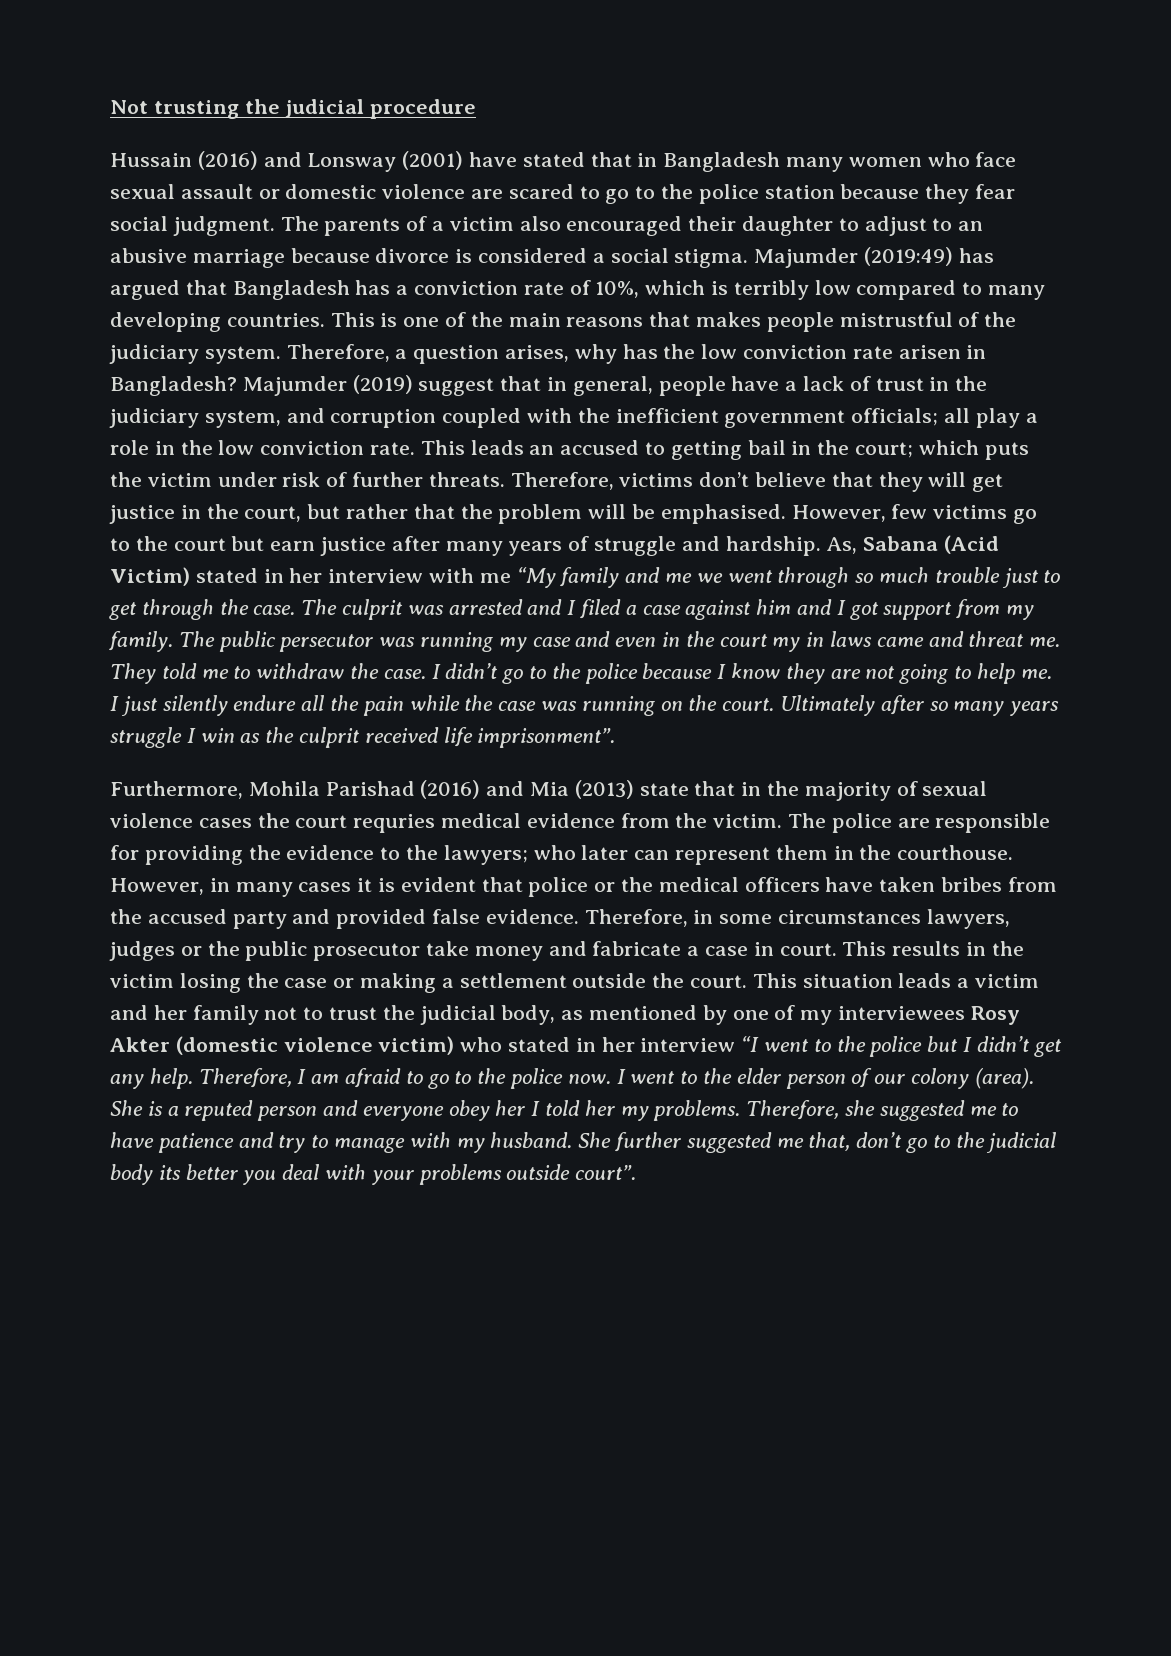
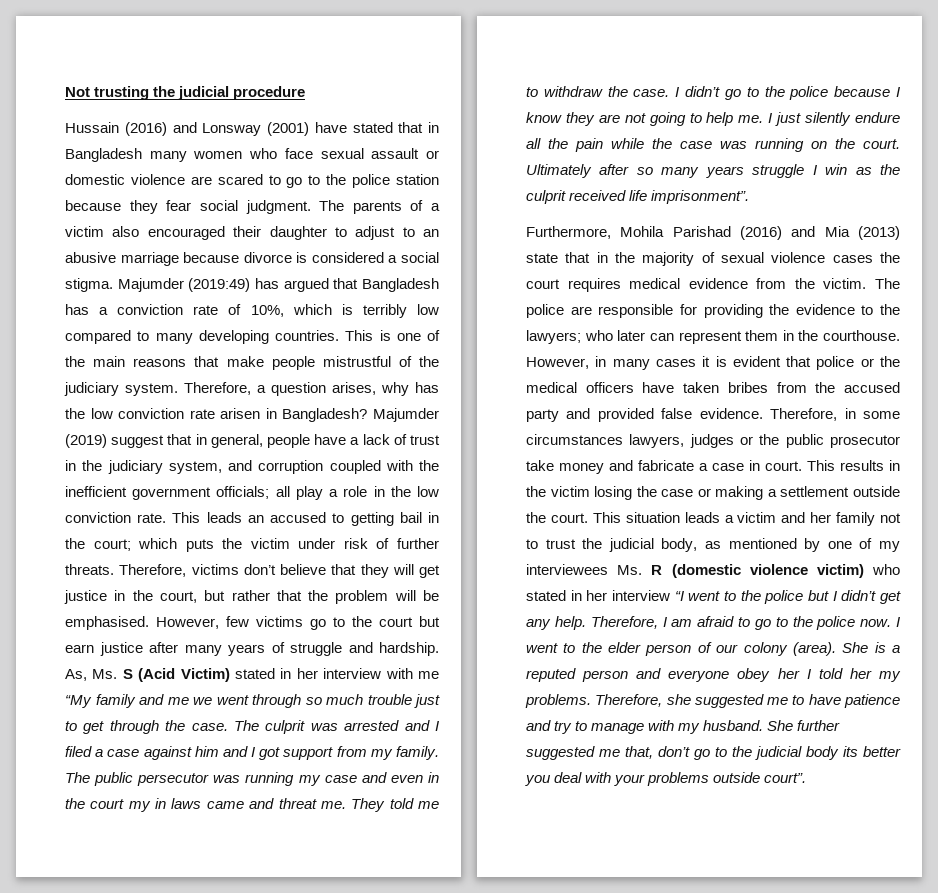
[696,312,762,327] makes -> [226,356,264,367] make
[863,536,939,551] Sabana -> [92,669,133,679] Ms. S
[353,814,436,833] requries -> [567,278,621,292] requires
[970,1006,1020,1025] [110,1037,170,1052] Rosy Akter -> [617,565,663,575] Ms. R

